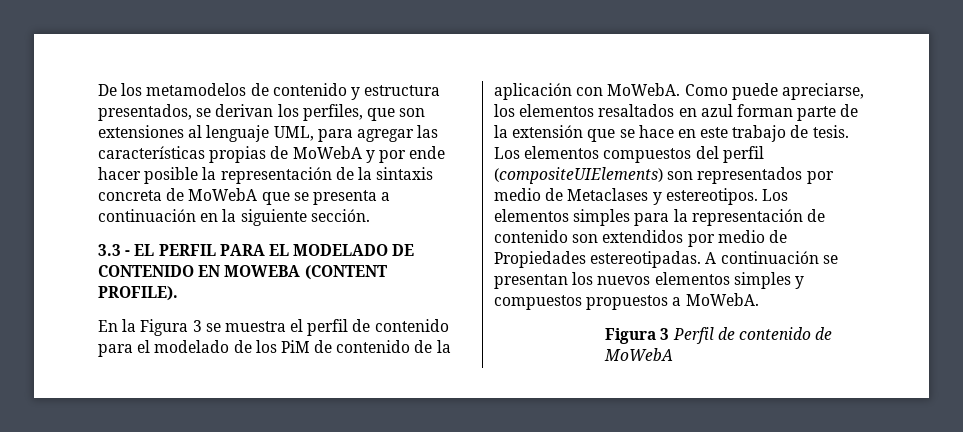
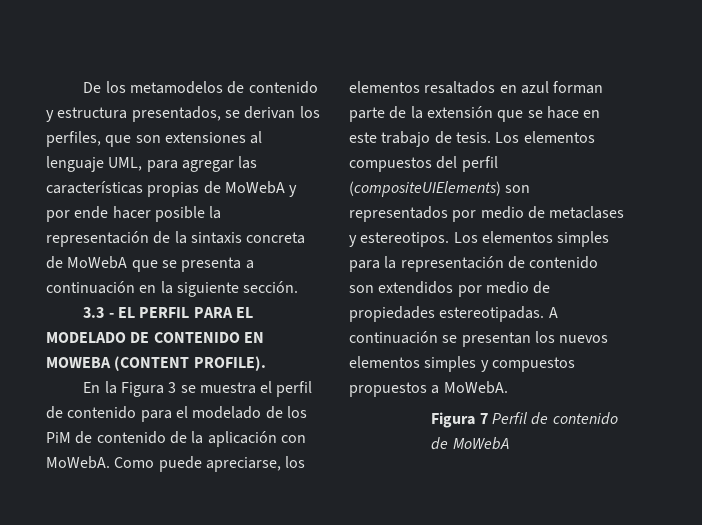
[567,188,649,201] Metaclases -> [549,206,625,219] metaclases
[494,251,586,268] Propiedades -> [349,306,435,322] propiedades
[660,328,670,340] 3 -> [479,413,488,424] 7

